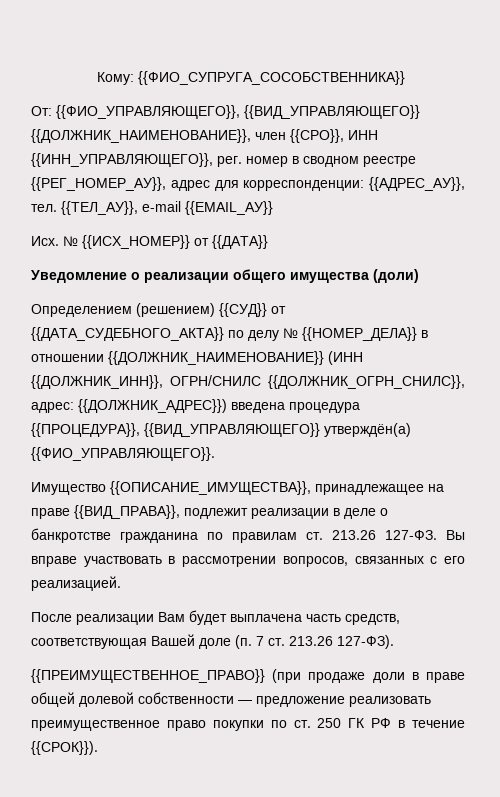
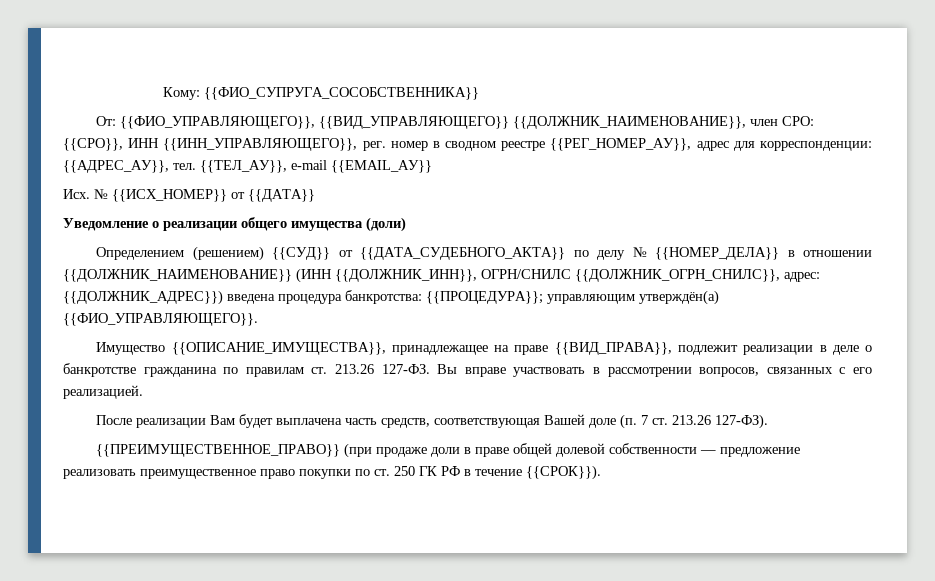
(286, 136) none -> [782,116,815,126] СРО:
[31,423,320,437] {{ПРОЦЕДУРА}}, {{ВИД_УПРАВЛЯЮЩЕГО}} -> [345,290,635,304] банкротства: {{ПРОЦЕДУРА}}; управляющим

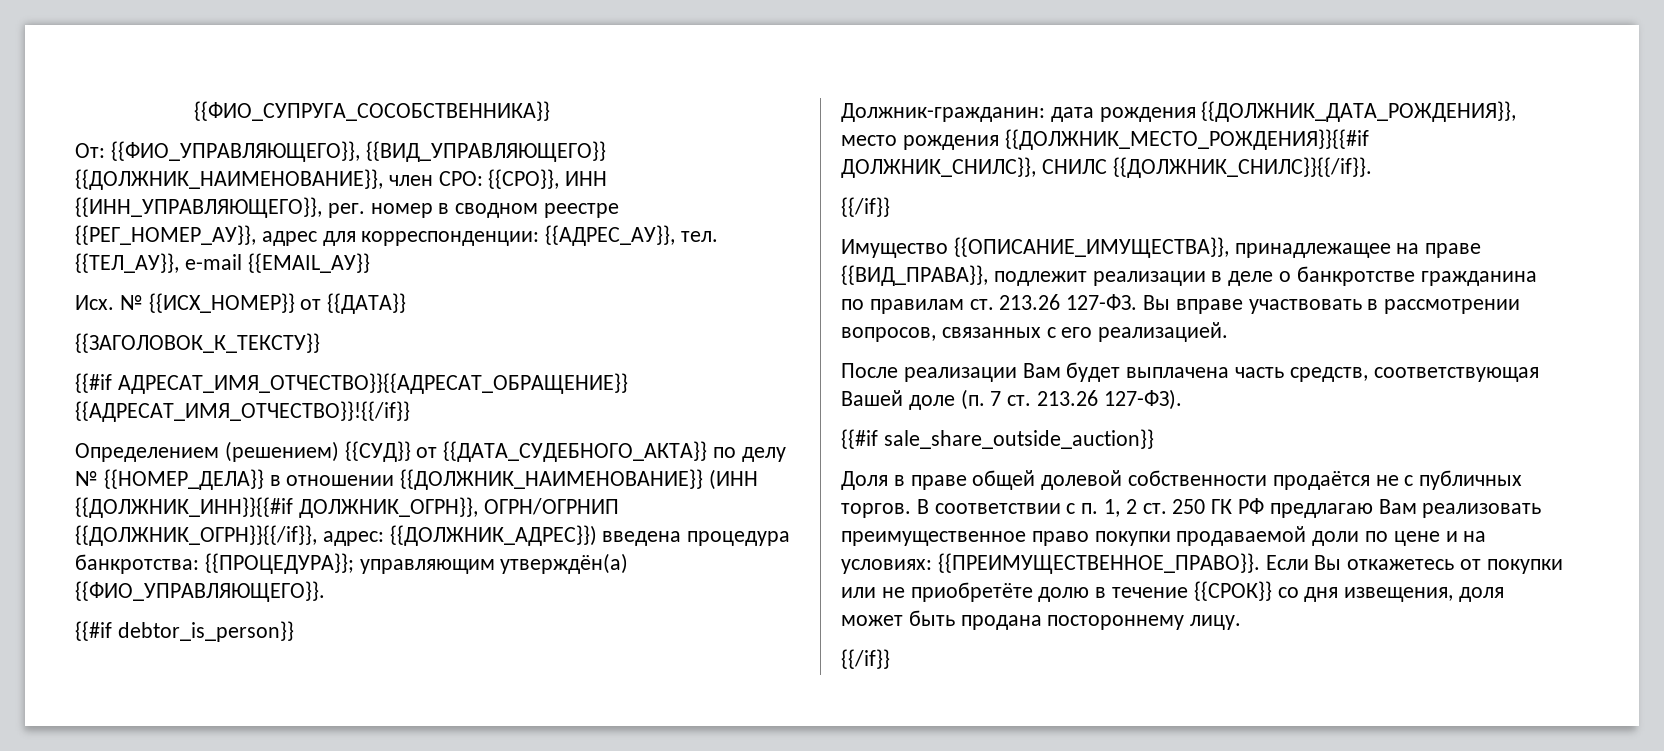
[163,87,201,100] Кому: -> (193, 111) none
[63,217,406,232] Уведомление о реализации общего имущества (доли) -> [75,333,320,353] [75,373,628,394] [75,401,410,422] {{ЗАГОЛОВОК_К_ТЕКСТУ}} // {{#if АДРЕСАТ_ИМЯ_ОТЧЕСТВО}}{{АДРЕСАТ_ОБРАЩЕНИЕ}} {{АДРЕСАТ_ИМЯ_ОТЧЕСТВО}}!{{/if}}
[335,269,780,282] {{ДОЛЖНИК_ИНН}}, ОГРН/СНИЛС {{ДОЛЖНИК_ОГРН_СНИЛС}}, -> [75,497,619,518] [75,525,317,546] {{ДОЛЖНИК_ИНН}}{{#if ДОЛЖНИК_ОГРН}}, ОГРН/ОГРНИП {{ДОЛЖНИК_ОГРН}}{{/if}},
(258, 319) none -> [75,621,294,642] [841,101,1517,122] [841,129,1369,150] [841,157,1372,178] [841,197,890,217] // {{#if debtor_is_person}} // Должник-гражданин: дата рождения {{ДОЛЖНИК_ДАТА_РОЖДЕНИЯ}}, место рождения {{ДОЛЖНИК_МЕСТО_РОЖДЕНИЯ}}{{#if ДОЛЖНИК_СНИЛС}}, СНИЛС {{ДОЛЖНИК_СНИЛС}}{{/if}}. // {{/if}}
[96,443,461,458] {{ПРЕИМУЩЕСТВЕННОЕ_ПРАВО}} (при продаже доли -> [841,429,1154,449] [841,471,888,490] {{#if sale_share_outside_auction}} // Доля
[700,447,801,457] [63,465,601,480] — предложение реализовать преимущественное право покупки по ст. 250 ГК РФ в течение {{СРОК}}). -> [1272,470,1523,490] [841,498,1542,518] [841,526,1487,546] [841,553,1563,574] [841,581,1505,602] [841,610,1242,630] [841,649,890,669] продаётся не с публичных торгов. В соответствии с п. 1, 2 ст. 250 ГК РФ предлагаю Вам реализовать преимущественное право покупки продаваемой доли по цене и на условиях: {{ПРЕИМУЩЕСТВЕННОЕ_ПРАВО}}. Если Вы откажетесь от покупки или не приобретёте долю в течение {{СРОК}} со дня извещения, доля может быть продана постороннему лицу. // {{/if}}

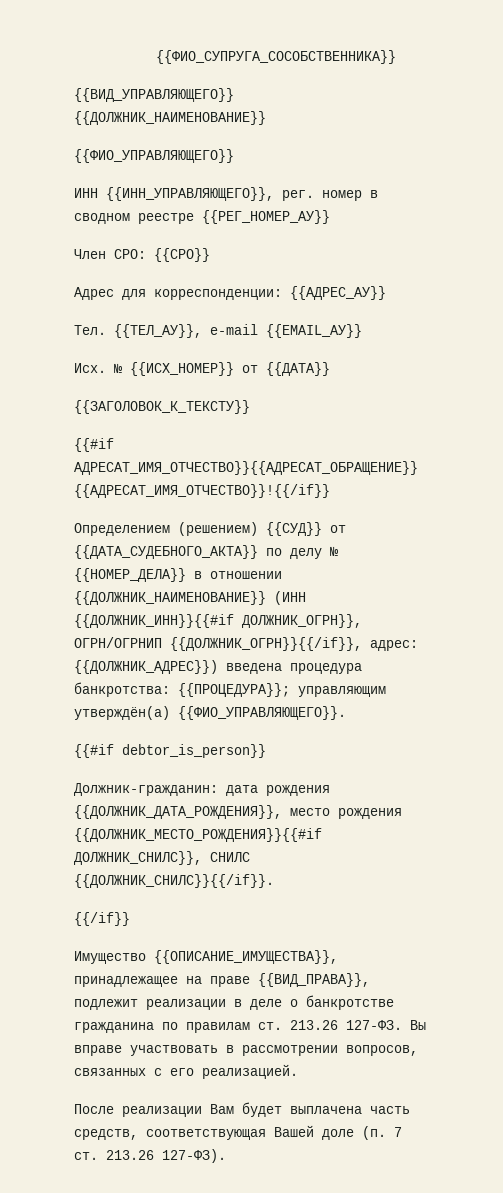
[75,141,606,162] [75,169,560,190] От: {{ФИО_УПРАВЛЯЮЩЕГО}}, {{ВИД_УПРАВЛЯЮЩЕГО}} {{ДОЛЖНИК_НАИМЕНОВАНИЕ}}, член СРО: {{СРО}}, -> [74,88,234,102] [74,111,266,125] [74,149,234,163] {{ВИД_УПРАВЛЯЮЩЕГО}} {{ДОЛЖНИК_НАИМЕНОВАНИЕ}} // {{ФИО_УПРАВЛЯЮЩЕГО}} //
[75,225,719,246] {{РЕГ_НОМЕР_АУ}}, адрес для корреспонденции: {{АДРЕС_АУ}}, тел. -> [202,210,330,224] [74,248,210,262] [74,286,386,300] [74,325,106,335] {{РЕГ_НОМЕР_АУ}} // Член СРО: {{СРО}} // Адрес для корреспонденции: {{АДРЕС_АУ}} // Тел.
[841,429,1154,449] [841,470,1523,490] [841,498,1542,518] [841,526,1487,546] [841,553,1563,574] [841,581,1505,602] [841,610,1242,630] [841,649,890,669] // {{#if sale_share_outside_auction}} // Доля в праве общей долевой собственности продаётся не с публичных торгов. В соответствии с п. 1, 2 ст. 250 ГК РФ предлагаю Вам реализовать преимущественное право покупки продаваемой доли по цене и на условиях: {{ПРЕИМУЩЕСТВЕННОЕ_ПРАВО}}. Если Вы откажетесь от покупки или не приобретёте долю в течение {{СРОК}} со дня извещения, доля может быть продана постороннему лицу. // {{/if}} -> (226, 1156) none

